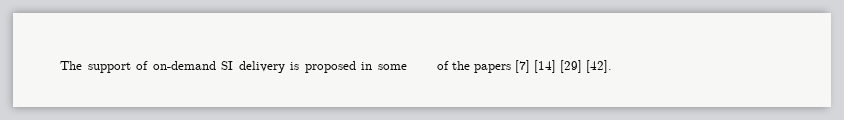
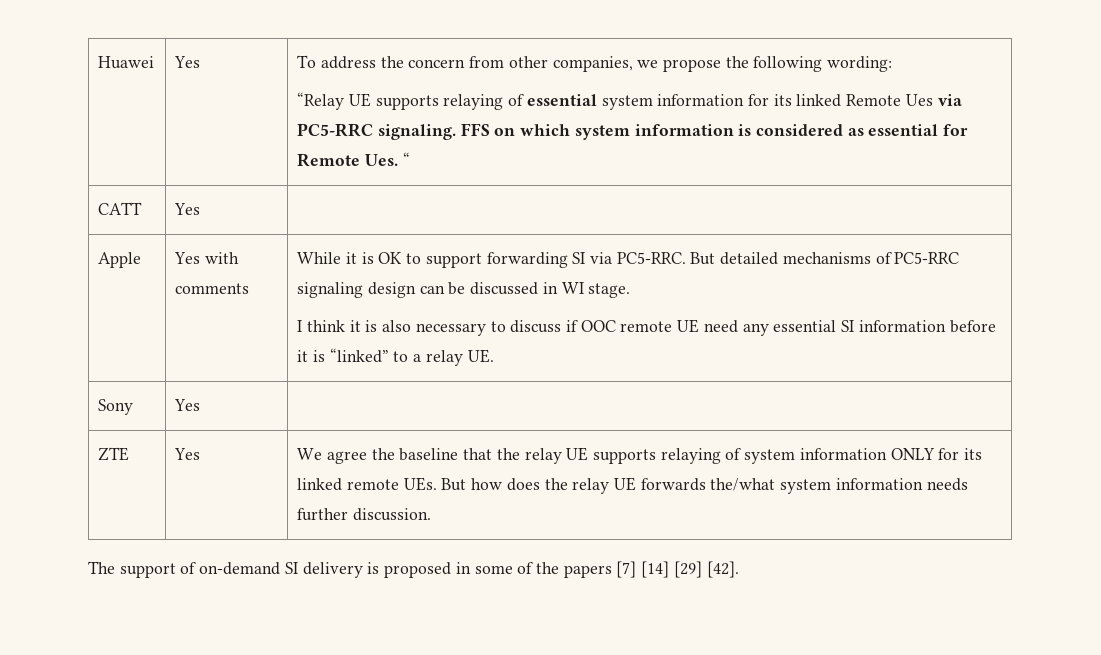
(60, 65) none -> [98,56,155,69] [174,56,201,68] [297,55,893,72] [297,92,962,110] [297,123,969,140] [297,152,410,167] [98,202,143,215] [174,203,201,215] [98,252,142,268] [174,252,239,264] [175,283,250,294] [297,252,960,268] [297,282,631,298] [297,319,996,336] [297,348,494,366] [98,399,134,415] [174,399,201,411] [98,447,130,461] [174,448,201,460] [297,447,983,464] [297,477,968,494] [297,508,431,521] Huawei | Yes | To address the concern from other companies, we propose the following wording: // “Relay UE supports relaying of essential system information for its linked Remote Ues via PC5-RRC signaling. FFS on which system information is considered as essential for Remote Ues. “ // CATT | Yes | // Apple | Yes with comments | While it is OK to support forwarding SI via PC5-RRC. But detailed mechanisms of PC5-RRC signaling design can be discussed in WI stage. // I think it is also necessary to discuss if OOC remote UE need any essential SI information before it is “linked” to a relay UE. // Sony | Yes | // ZTE | Yes | We agree the baseline that the relay UE supports relaying of system information ONLY for its linked remote UEs. But how does the relay UE forwards the/what system information needs further discussion. //

